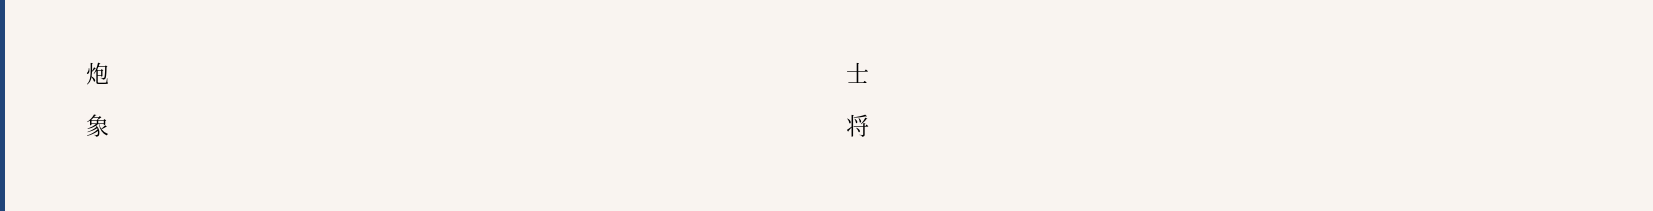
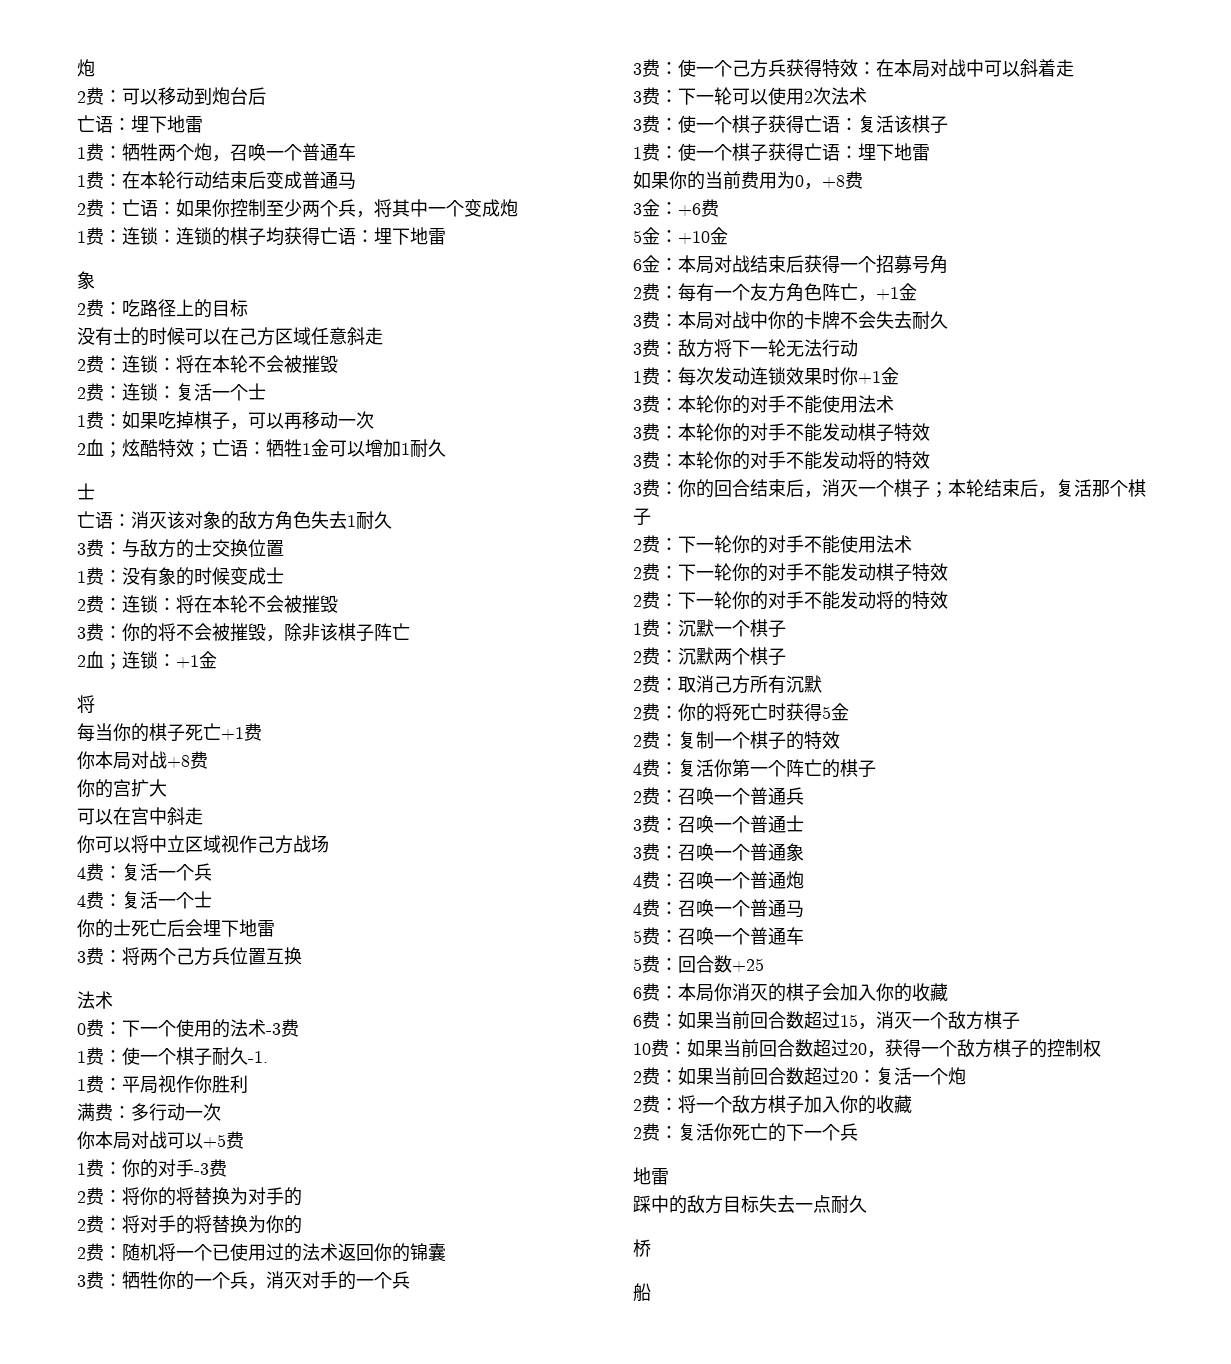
[86,62,109,85] [86,114,109,137] [846,62,869,83] [846,114,869,137] 炮 // 象 // 士 // 将 -> [77,59,95,77] [77,87,266,105] [77,115,203,133] [77,143,356,162] [77,171,356,190] [77,199,518,218] [77,227,446,246] [77,271,95,289] [77,299,248,318] [77,327,383,346] [77,355,338,374] [77,383,266,401] [77,411,374,430] [77,439,446,458] [77,483,95,500] [77,511,392,530] [77,539,284,558] [77,567,284,586] [77,595,338,614] [77,623,410,642] [77,651,217,670] [77,695,95,713] [77,723,262,742] [77,751,208,770] [77,779,167,798] [77,807,203,825] [77,835,329,854] [77,863,212,881] [77,891,212,909] [77,919,275,938] [77,947,302,966] [77,991,113,1009] [77,1019,299,1038] [77,1047,268,1066] [77,1075,248,1094] [77,1103,221,1121] [77,1131,244,1150] [77,1159,227,1178] [77,1187,302,1206] [77,1215,302,1234] [77,1243,446,1262] [77,1271,410,1290] [633,59,1074,78] [633,87,867,105] [633,115,948,134] [633,143,930,162] [633,171,863,190] [633,199,719,217] [633,227,728,245] [633,255,948,274] [633,283,917,302] [633,311,948,330] [633,339,858,358] [633,367,899,386] [633,395,894,414] [633,423,930,442] [633,451,930,470] [633,479,1146,498] [633,508,651,526] [633,535,912,554] [633,563,948,582] [633,591,948,610] [633,619,786,638] [633,647,786,666] [633,675,822,694] [633,703,849,722] [633,731,840,750] [633,759,876,778] [633,787,804,805] [633,815,804,833] [633,843,804,861] [633,871,804,889] [633,899,804,918] [633,927,804,945] [633,955,764,973] [633,983,948,1002] [633,1011,1020,1030] [633,1039,1101,1058] [633,1067,966,1085] [633,1095,912,1114] [633,1123,858,1142] [633,1167,669,1185] [633,1195,867,1214] [633,1239,651,1257] [633,1283,651,1302] 炮 // 2费：可以移动到炮台后 // 亡语：埋下地雷 // 1费：牺牲两个炮，召唤一个普通车 // 1费：在本轮行动结束后变成普通马 // 2费：亡语：如果你控制至少两个兵，将其中一个变成炮 // 1费：连锁：连锁的棋子均获得亡语：埋下地雷 // 象 // 2费：吃路径上的目标 // 没有士的时候可以在己方区域任意斜走 // 2费：连锁：将在本轮不会被摧毁 // 2费：连锁：复活一个士 // 1费：如果吃掉棋子，可以再移动一次 // 2血；炫酷特效；亡语：牺牲1金可以增加1耐久 // 士 // 亡语：消灭该对象的敌方角色失去1耐久 // 3费：与敌方的士交换位置 // 1费：没有象的时候变成士 // 2费：连锁：将在本轮不会被摧毁 // 3费：你的将不会被摧毁，除非该棋子阵亡 // 2血；连锁：+1金 // 将 // 每当你的棋子死亡+1费 // 你本局对战+8费 // 你的宫扩大 // 可以在宫中斜走 // 你可以将中立区域视作己方战场 // 4费：复活一个兵 // 4费：复活一个士 // 你的士死亡后会埋下地雷 // 3费：将两个己方兵位置互换 // 法术 // 0费：下一个使用的法术-3费 // 1费：使一个棋子耐久-1. // 1费：平局视作你胜利 // 满费：多行动一次 // 你本局对战可以+5费 // 1费：你的对手-3费 // 2费：将你的将替换为对手的 // 2费：将对手的将替换为你的 // 2费：随机将一个已使用过的法术返回你的锦囊 // 3费：牺牲你的一个兵，消灭对手的一个兵 // 3费：使一个己方兵获得特效：在本局对战中可以斜着走 // 3费：下一轮可以使用2次法术 // 3费：使一个棋子获得亡语：复活该棋子 // 1费：使一个棋子获得亡语：埋下地雷 // 如果你的当前费用为0，+8费 // 3金：+6费 // 5金：+10金 // 6金：本局对战结束后获得一个招募号角 // 2费：每有一个友方角色阵亡，+1金 // 3费：本局对战中你的卡牌不会失去耐久 // 3费：敌方将下一轮无法行动 // 1费：每次发动连锁效果时你+1金 // 3费：本轮你的对手不能使用法术 // 3费：本轮你的对手不能发动棋子特效 // 3费：本轮你的对手不能发动将的特效 // 3费：你的回合结束后，消灭一个棋子；本轮结束后，复活那个棋子 // 2费：下一轮你的对手不能使用法术 // 2费：下一轮你的对手不能发动棋子特效 // 2费：下一轮你的对手不能发动将的特效 // 1费：沉默一个棋子 // 2费：沉默两个棋子 // 2费：取消己方所有沉默 // 2费：你的将死亡时获得5金 // 2费：复制一个棋子的特效 // 4费：复活你第一个阵亡的棋子 // 2费：召唤一个普通兵 // 3费：召唤一个普通士 // 3费：召唤一个普通象 // 4费：召唤一个普通炮 // 4费：召唤一个普通马 // 5费：召唤一个普通车 // 5费：回合数+25 // 6费：本局你消灭的棋子会加入你的收藏 // 6费：如果当前回合数超过15，消灭一个敌方棋子 // 10费：如果当前回合数超过20，获得一个敌方棋子的控制权 // 2费：如果当前回合数超过20：复活一个炮 // 2费：将一个敌方棋子加入你的收藏 // 2费：复活你死亡的下一个兵 // 地雷 // 踩中的敌方目标失去一点耐久 // 桥 // 船

